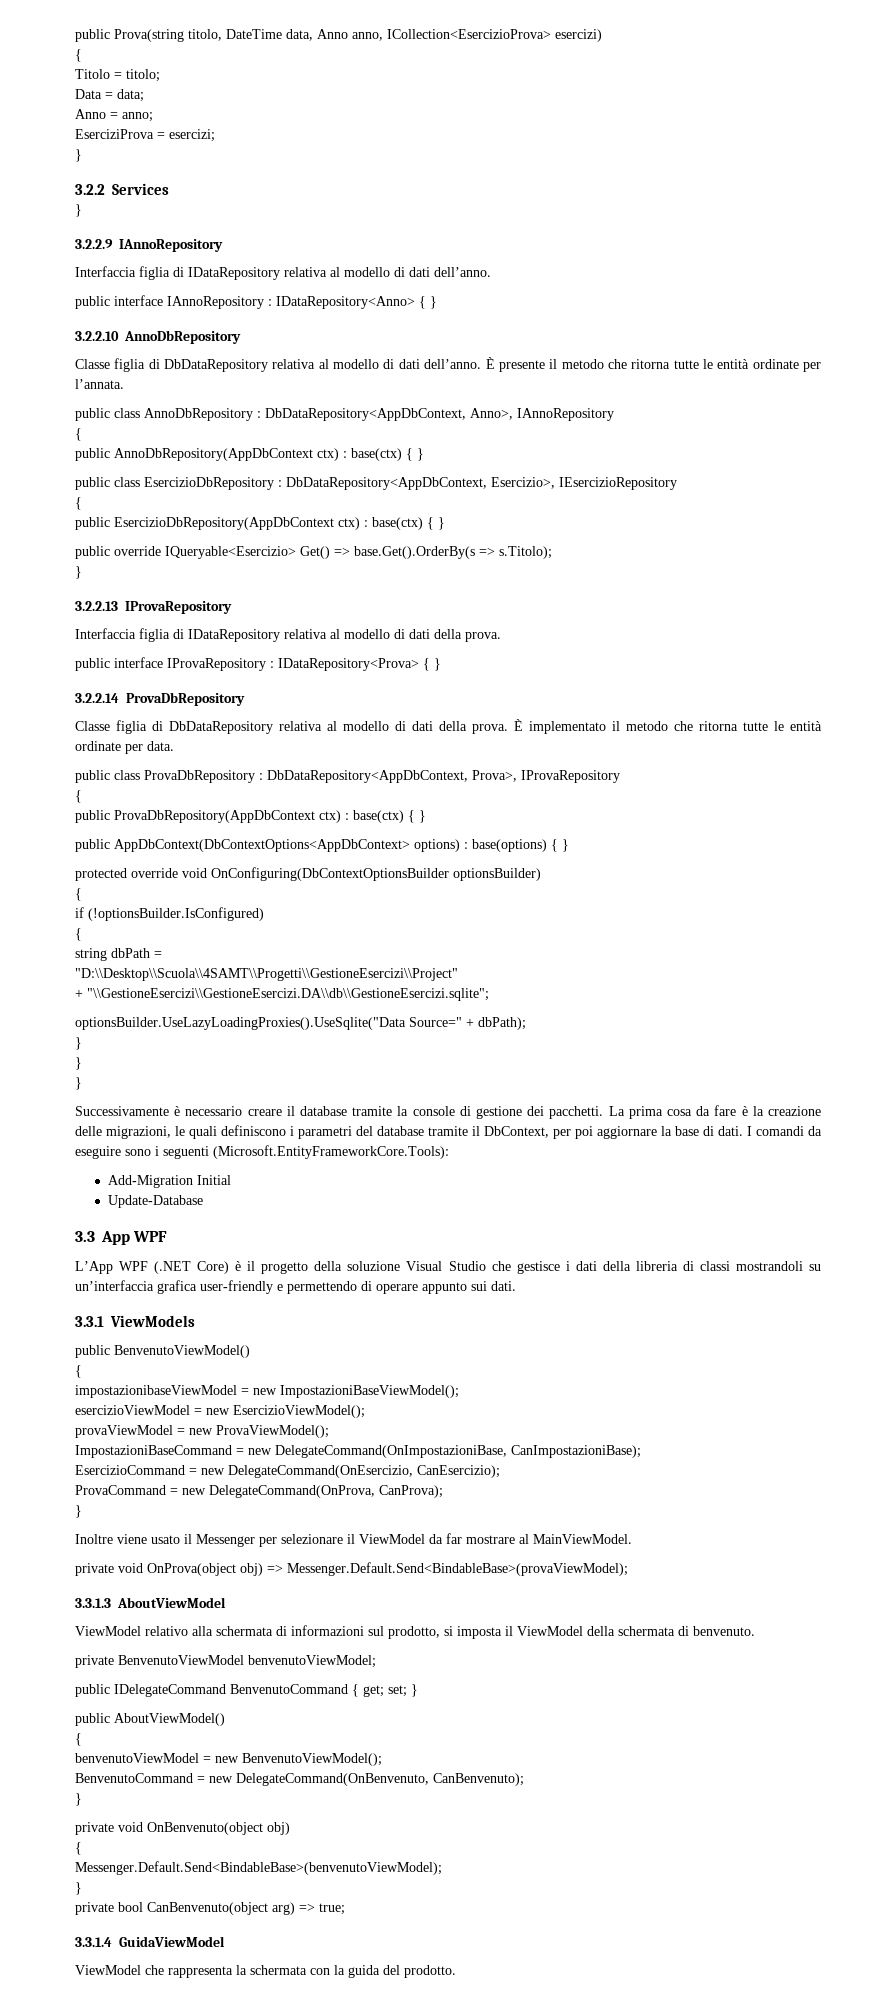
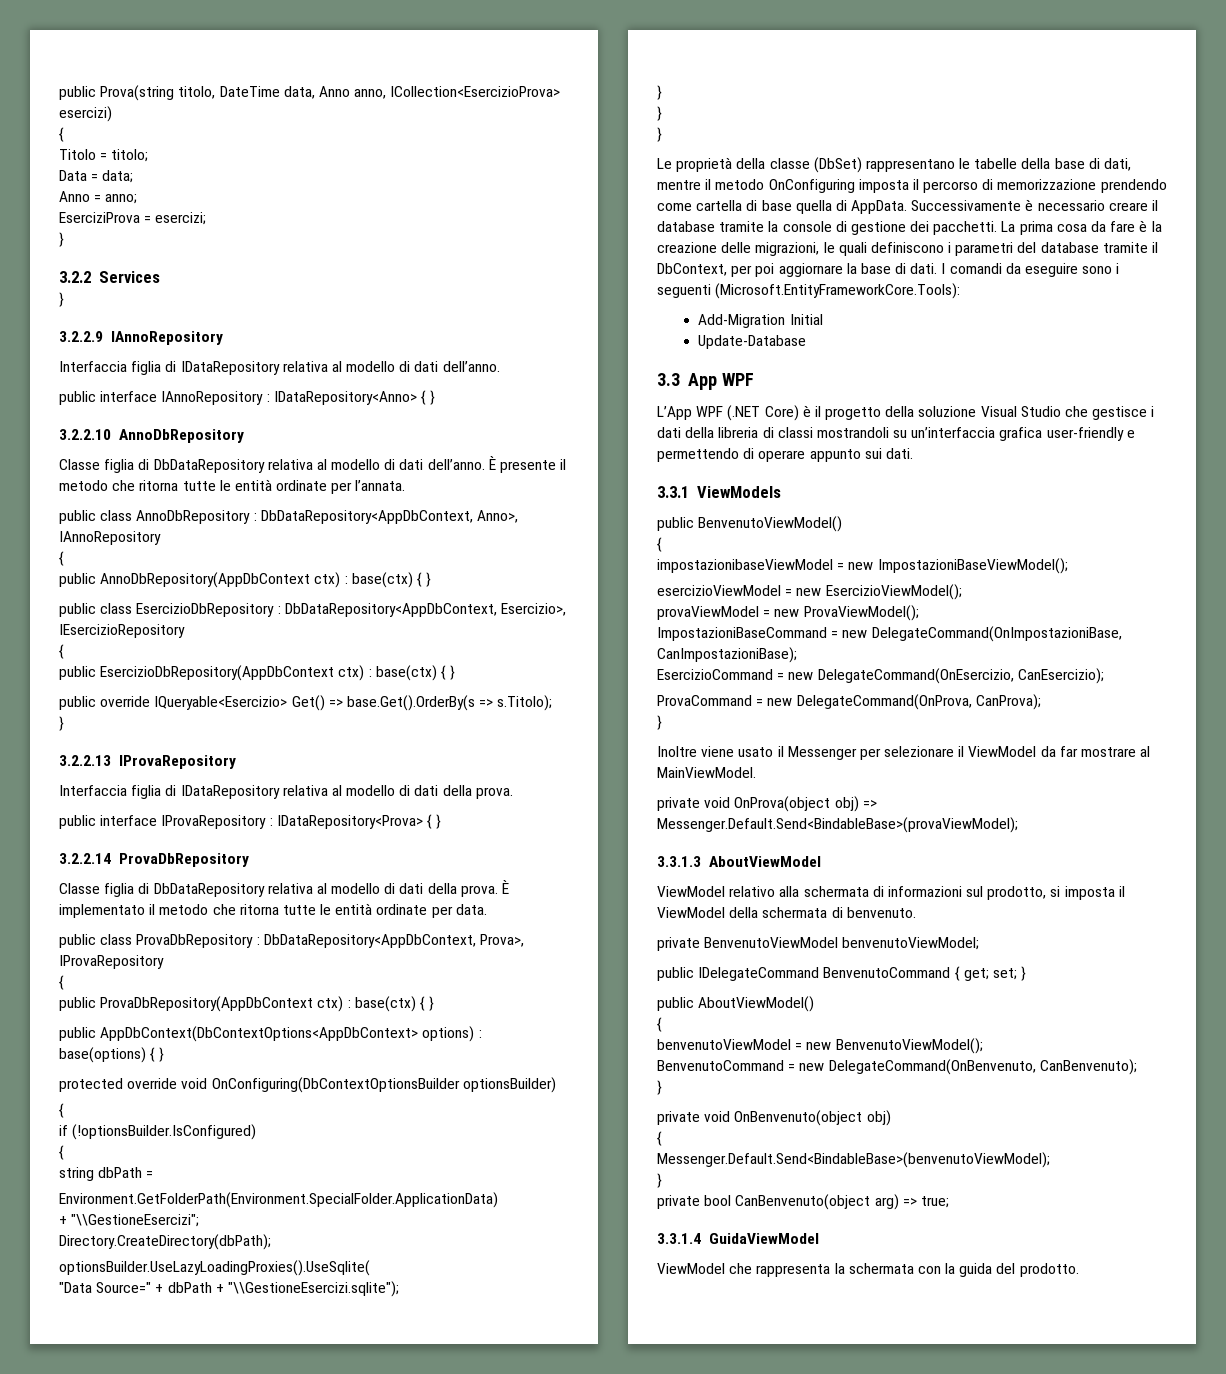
[75,968,458,981] [75,988,489,1001] [75,1017,526,1030] [75,1037,82,1050] [75,1057,82,1070] [75,1077,82,1090] "D:\\Desktop\\Scuola\\4SAMT\\Progetti\\GestioneEsercizi\\Project" // + "\\GestioneEsercizi\\GestioneEsercizi.DA\\db\\GestioneEsercizi.sqlite"; // optionsBuilder.UseLazyLoadingProxies().UseSqlite("Data Source=" + dbPath); // } // } // } // -> [59,1192,498,1208] [59,1214,200,1227] [59,1234,271,1250] [59,1260,370,1276] [59,1281,399,1297] [657,85,662,100] [657,106,662,121] [657,127,662,142] [657,157,1132,173] [657,179,1167,193] [657,200,908,214] Environment.GetFolderPath(Environment.SpecialFolder.ApplicationData) // + "\\GestioneEsercizi"; // Directory.CreateDirectory(dbPath); // optionsBuilder.UseLazyLoadingProxies().UseSqlite( // "Data Source=" + dbPath + "\\GestioneEsercizi.sqlite"); // } // } // } // Le proprietà della classe (DbSet) rappresentano le tabelle della base di dati, mentre il metodo OnConfiguring imposta il percorso di memorizzazione prendendo come cartella di base quella di AppData.

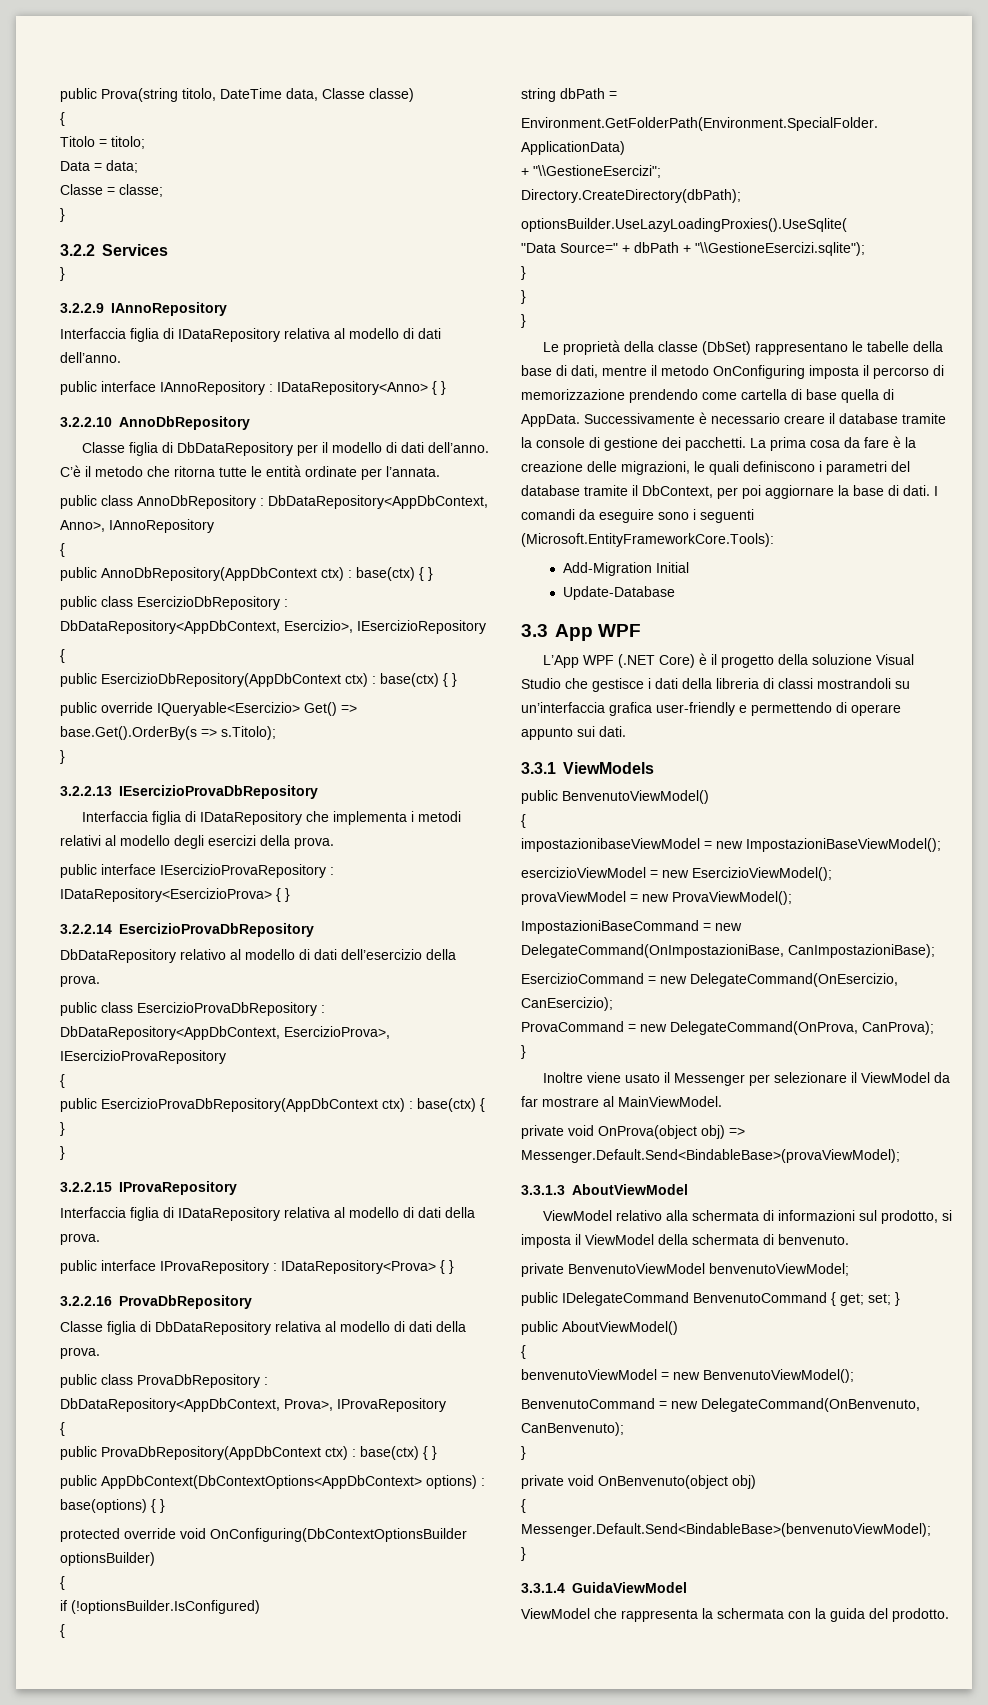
[318,86,561,99] [59,106,112,122] Anno anno, ICollection<EsercizioProva> esercizi) -> [322,88,414,102] Classe classe)
[59,191,138,204] [59,212,207,225] Anno = anno; // EserciziProva = esercizi; -> [60,184,163,197] Classe = classe;
[267,456,557,473] relativa al modello di dati dell’anno. È presente -> [296,442,489,456] [60,465,81,477] per il modello di dati dell’anno. C’è
(111, 760) none -> [119,785,318,799] [81,811,461,825] [60,835,334,849] [60,864,334,878] [60,888,290,902] [60,923,314,937] [60,949,456,963] [60,975,100,987] [60,1002,325,1016] [60,1026,390,1040] [60,1050,226,1064] [60,1074,65,1088] [60,1098,485,1112] [60,1122,65,1136] [60,1146,65,1160] [60,1182,112,1192] IEsercizioProvaDbRepository // Interfaccia figlia di IDataRepository che implementa i metodi relativi al modello degli esercizi della prova. // public interface IEsercizioProvaRepository : IDataRepository<EsercizioProva> { } // 3.2.2.14 EsercizioProvaDbRepository // DbDataRepository relativo al modello di dati dell’esercizio della prova. // public class EsercizioProvaDbRepository : DbDataRepository<AppDbContext, EsercizioProva>, IEsercizioProvaRepository // { // public EsercizioProvaDbRepository(AppDbContext ctx) : base(ctx) { } // } // 3.2.2.15
[59,853,111,864] 3.2.2.14 -> [60,1296,112,1306] 3.2.2.16
[502,880,510,894] [59,903,487,918] È implementato il metodo che ritorna tutte le entità ordinate per data. -> (100, 1353) none
[657,1194,949,1210] // private bool CanBenvenuto(object arg) => true; -> (526, 1554) none

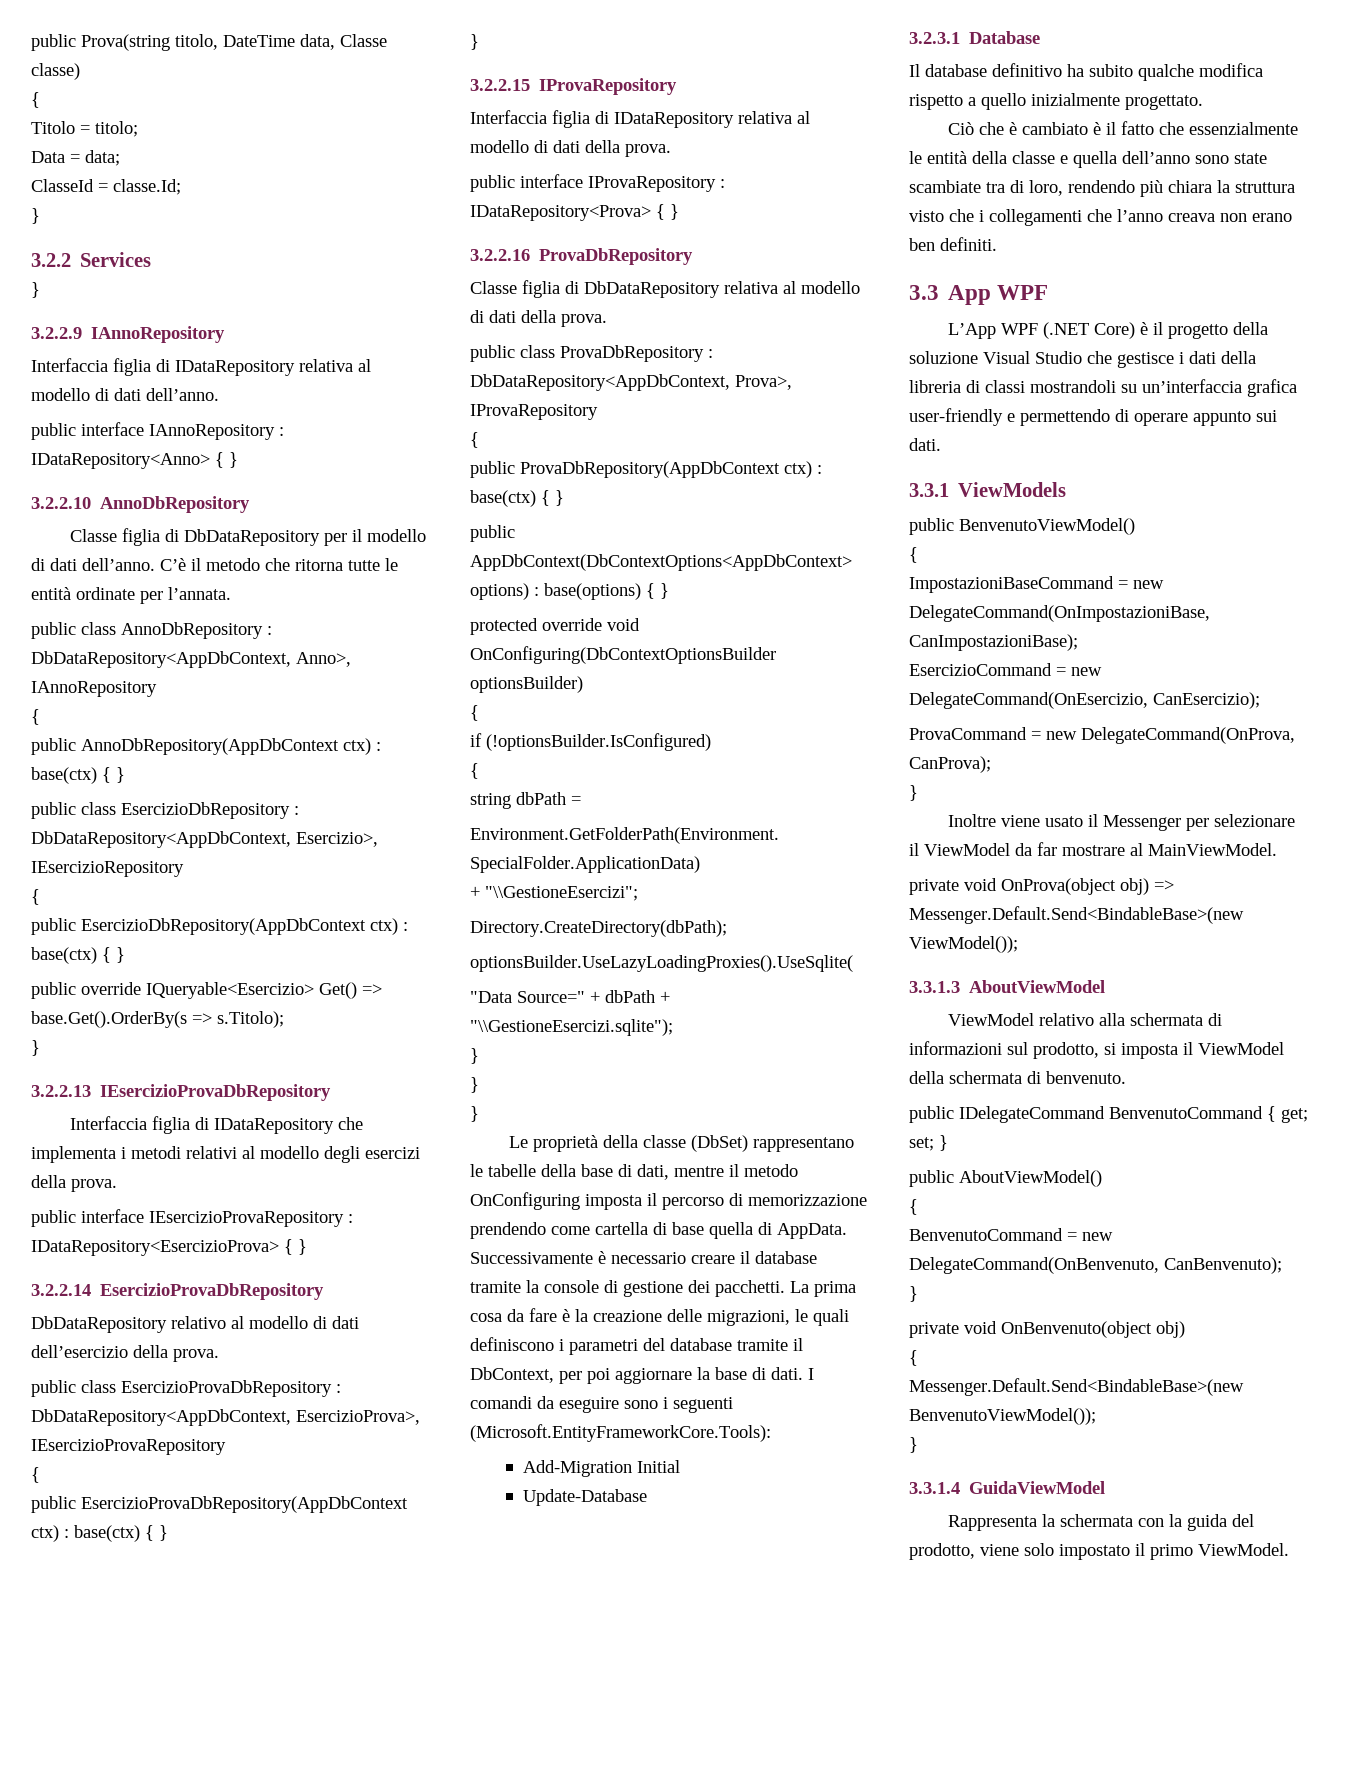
[60,184,163,197] Classe = classe; -> [31,179,181,195] ClasseId = classe.Id;
(675, 593) none -> [909,31,1041,44] [909,63,1263,81] [909,93,1203,110] [948,121,1299,135] [909,151,1267,168] [909,180,1295,197] [909,209,1292,226] [909,237,997,251] // 3.2.3.1 Database // Il database definitivo ha subito qualche modifica rispetto a quello inizialmente progettato. // Ciò che è cambiato è il fatto che essenzialmente le entità della classe e quella dell’anno sono state scambiate tra di loro, rendendo più chiara la struttura visto che i collegamenti che l’anno creava non erano ben definiti.
[521,838,941,852] [521,867,832,881] [521,891,792,905] // impostazionibaseViewModel = new ImpostazioniBaseViewModel(); // esercizioViewModel = new EsercizioViewModel(); // provaViewModel = new ProvaViewModel(); -> (918, 555) none
[521,1149,900,1163] Messenger.Default.Send<BindableBase>(provaViewModel); -> [909,906,1244,924] [909,936,1018,953] Messenger.Default.Send<BindableBase>(new ViewModel());
[521,1263,849,1277] // private BenvenutoViewModel benvenutoViewModel; -> (1126, 1077) none
[521,1369,854,1383] // benvenutoViewModel = new BenvenutoViewModel(); -> (918, 1207) none
[521,1523,931,1537] Messenger.Default.Send<BindableBase>(benvenutoViewModel); -> [909,1378,1244,1396] [909,1408,1096,1425] Messenger.Default.Send<BindableBase>(new BenvenutoViewModel());
[521,1608,698,1622] ViewModel che rappresenta -> [948,1515,1038,1531] Rappresenta
[892,1608,949,1622] prodotto. -> [909,1543,1289,1560] prodotto, viene solo impostato il primo ViewModel.

